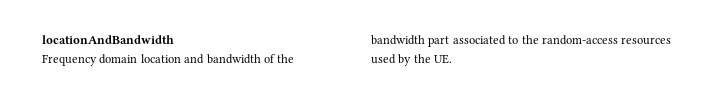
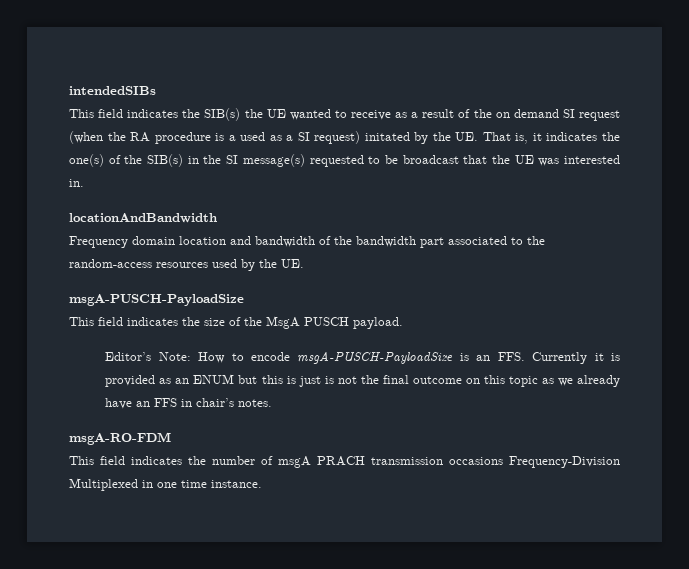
(42, 39) none -> [69,86,156,95] [69,108,620,121] [69,131,620,144] [69,154,620,167] [69,179,84,187] intendedSIBs // This field indicates the SIB(s) the UE wanted to receive as a result of the on demand SI request (when the RA procedure is a used as a SI request) initated by the UE. That is, it indicates the one(s) of the SIB(s) in the SI message(s) requested to be broadcast that the UE was interested in. //
(453, 59) none -> [69,294,244,306] [69,316,403,329] [105,351,620,364] [105,374,621,387] [105,398,273,409] [69,432,171,445] [69,456,620,468] [69,478,262,491] // msgA-PUSCH-PayloadSize // This field indicates the size of the MsgA PUSCH payload. // Editor’s Note: How to encode msgA-PUSCH-PayloadSize is an FFS. Currently it is provided as an ENUM but this is just is not the final outcome on this topic as we already have an FFS in chair’s notes. // msgA-RO-FDM // This field indicates the number of msgA PRACH transmission occasions Frequency-Division Multiplexed in one time instance.

